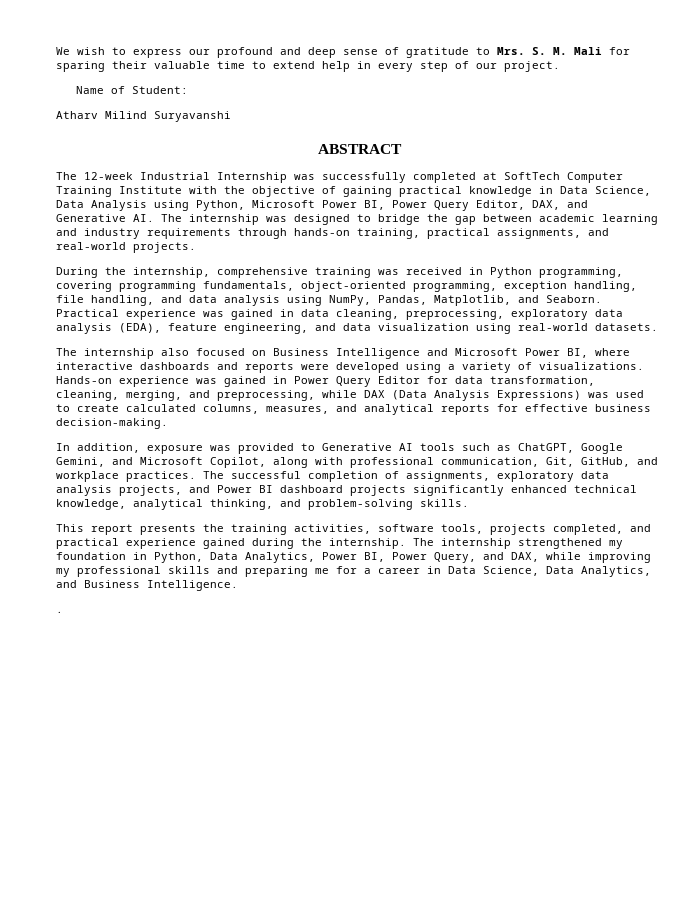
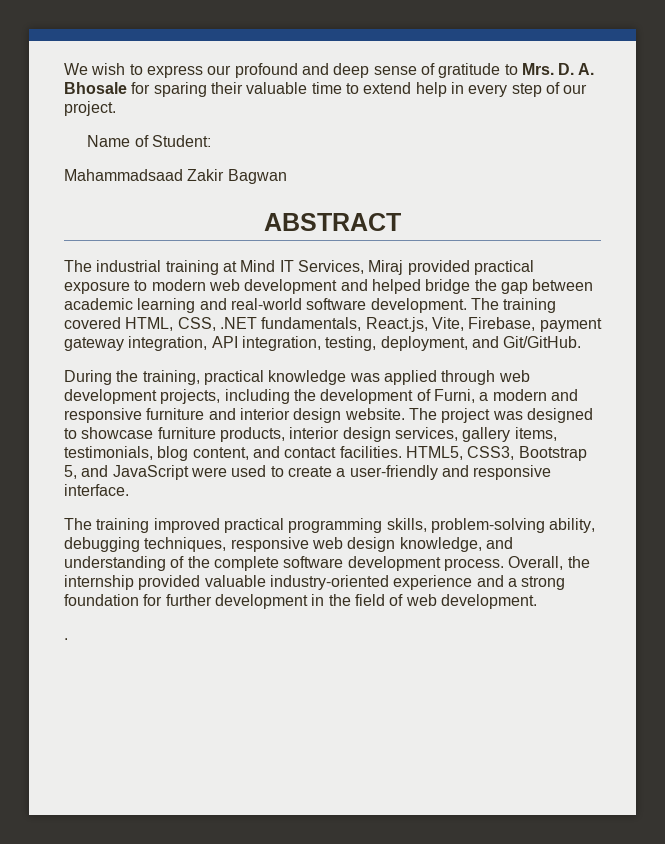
[532,47,602,55] S. M. Mali -> [558,63,595,75] [64,82,127,94] D. A. Bhosale
[56,111,231,122] Atharv Milind Suryavanshi -> [64,169,287,184] Mahammadsaad Zakir Bagwan
[84,172,623,183] [56,186,651,197] [56,200,588,211] [56,214,371,225] 12-week Industrial Internship was successfully completed at SoftTech Computer Training Institute with the objective of gaining practical knowledge in Data Science, Data Analysis using Python, Microsoft Power BI, Power Query Editor, DAX, and Generative AI. The internship was designed to -> [96,260,534,275] [64,279,421,294] industrial training at Mind IT Services, Miraj provided practical exposure to modern web development and helped
[84,228,609,239] [56,242,196,253] [56,267,623,278] [56,281,637,292] [56,295,602,306] [56,309,623,320] [56,323,658,334] [56,348,630,359] [56,362,644,373] [56,376,595,387] [56,390,644,401] [56,404,651,415] [56,418,168,429] [56,443,623,454] [56,457,658,468] [56,471,609,482] [56,485,637,496] [56,499,469,510] [56,524,651,535] [56,538,623,549] [56,552,651,563] [56,566,651,577] [56,580,238,591] industry requirements through hands-on training, practical assignments, and real-world projects. // During the internship, comprehensive training was received in Python programming, covering programming fundamentals, object-oriented programming, exception handling, file handling, and data analysis using NumPy, Pandas, Matplotlib, and Seaborn. Practical experience was gained in data cleaning, preprocessing, exploratory data analysis (EDA), feature engineering, and data visualization using real-world datasets. // The internship also focused on Business Intelligence and Microsoft Power BI, where interactive dashboards and reports were developed using a variety of visualizations. Hands-on experience was gained in Power Query Editor for data transformation, cleaning, merging, and preprocessing, while DAX (Data Analysis Expressions) was used to create calculated columns, measures, and analytical reports for effective business decision-making. // In addition, exposure was provided to Generative AI tools such as ChatGPT, Google Gemini, and Microsoft Copilot, along with professional communication, Git, GitHub, and workplace practices. The successful completion of assignments, exploratory data analysis projects, and Power BI dashboard projects significantly enhanced technical knowledge, analytical thinking, and problem-solving skills. // This report presents the training activities, software tools, projects completed, and practical experience gained during the internship. The internship strengthened my foundation in Python, Data Analytics, Power BI, Power Query, and DAX, while improving my professional skills and preparing me for a career in Data Science, Data Analytics, and Business Intelligence. -> [230,298,557,313] [64,317,602,332] [64,336,582,351] [64,370,530,385] [64,389,578,404] [64,408,593,423] [64,427,557,442] [64,446,587,461] [64,465,552,480] [64,484,129,496] [64,518,596,533] [64,537,513,552] [64,556,590,571] [64,575,566,590] [64,594,537,609] real-world software development. The training covered HTML, CSS, .NET fundamentals, React.js, Vite, Firebase, payment gateway integration, API integration, testing, deployment, and Git/GitHub. // During the training, practical knowledge was applied through web development projects, including the development of Furni, a modern and responsive furniture and interior design website. The project was designed to showcase furniture products, interior design services, gallery items, testimonials, blog content, and contact facilities. HTML5, CSS3, Bootstrap 5, and JavaScript were used to create a user-friendly and responsive interface. // The training improved practical programming skills, problem-solving ability, debugging techniques, responsive web design knowledge, and understanding of the complete software development process. Overall, the internship provided valuable industry-oriented experience and a strong foundation for further development in the field of web development.

